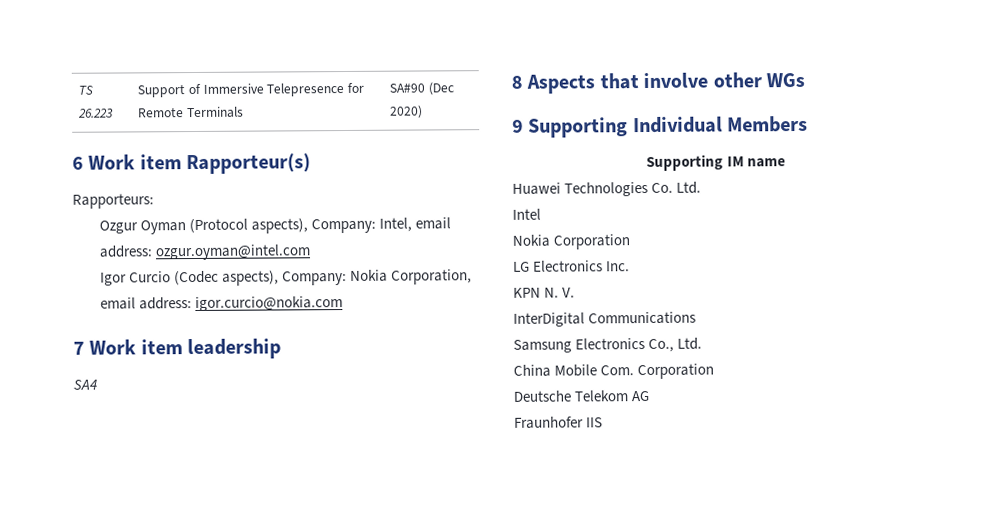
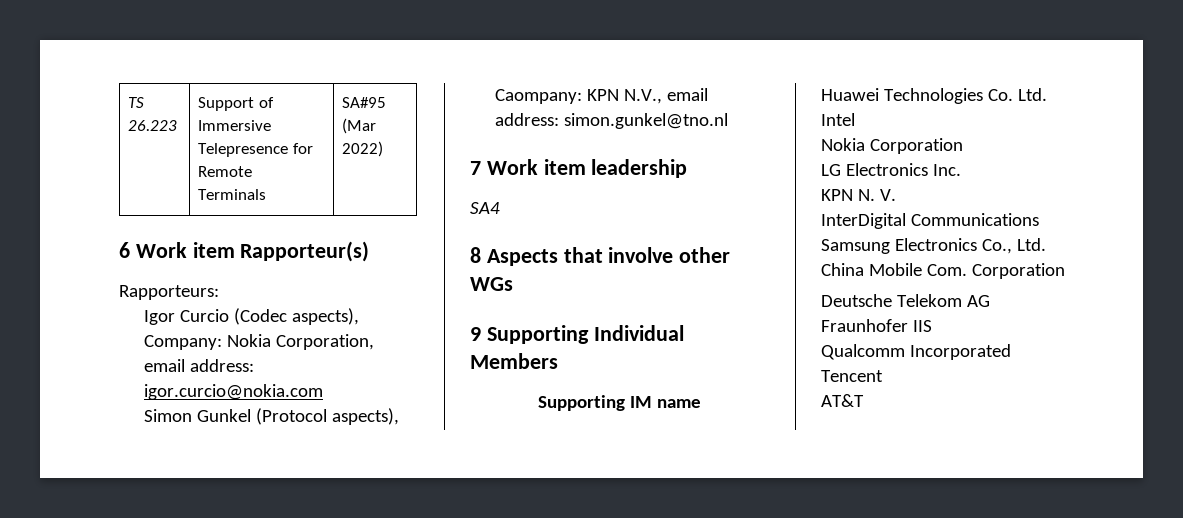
[389,82,455,96] [390,105,424,119] SA#90 (Dec 2020) -> [342,97,387,108] [342,118,377,134] [342,141,384,157] SA#95 (Mar 2022)
[98,217,452,235] [98,244,311,261] // Ozgur Oyman (Protocol aspects), Company: Intel, email address: ozgur.oyman@intel.com -> (219, 292) none
(343, 304) none -> [144,408,400,425] [495,88,709,104] [495,113,729,129] // Simon Gunkel (Protocol aspects), Caompany: KPN N.V., email address: simon.gunkel@tno.nl
(604, 422) none -> [821,344,1011,360] [821,370,883,382] [821,394,864,407] // Qualcomm Incorporated // Tencent // AT&T

